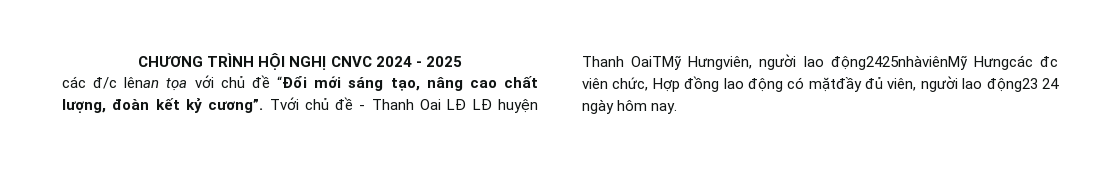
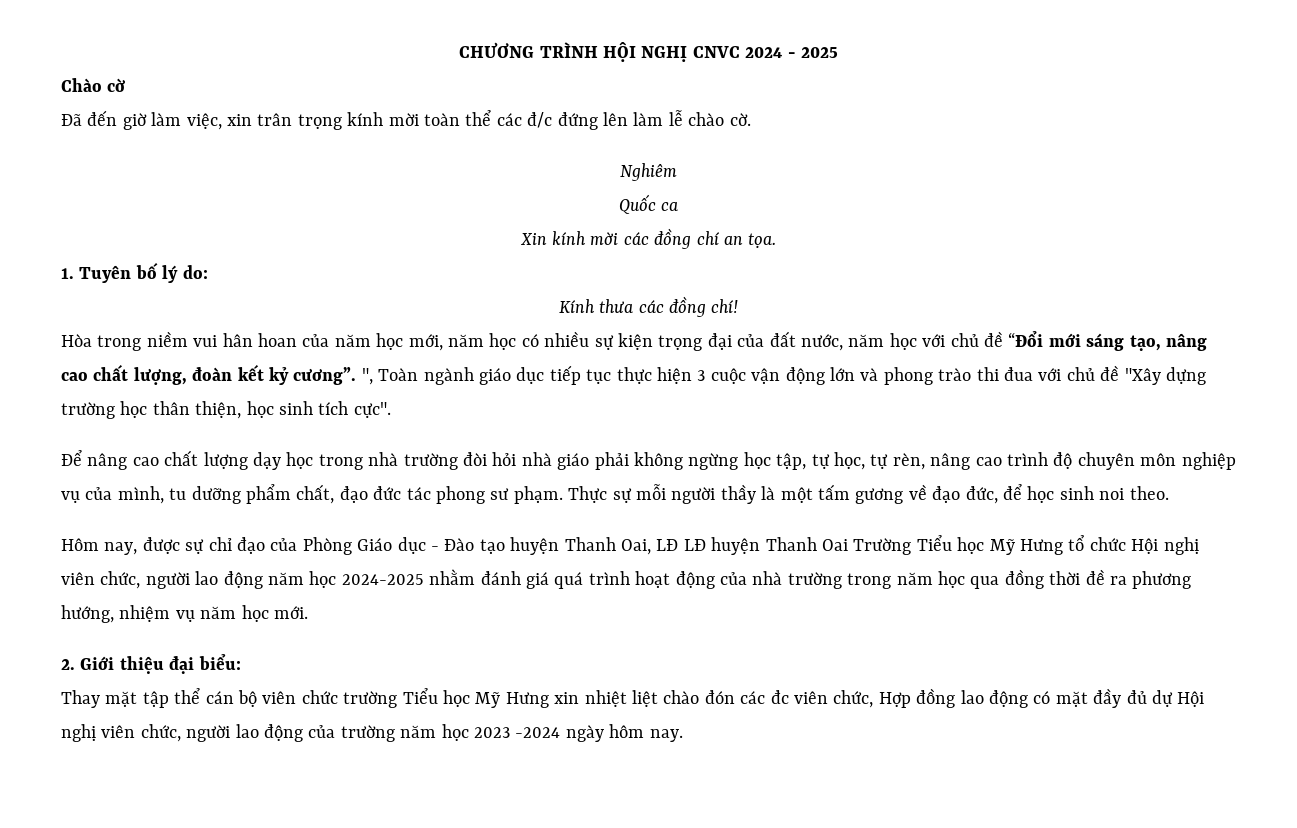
[62,76,188,91] các đ/c lênan tọa -> [61,78,127,92] [61,110,751,130] [620,163,677,181] [618,194,679,214] [519,228,777,249] [61,263,208,283] [558,296,739,317] [61,331,917,351] Chào cờ // Đã đến giờ làm việc, xin trân trọng kính mời toàn thể các đ/c đứng lên làm lễ chào cờ. // Nghiêm // Quốc ca // Xin kính mời các đồng chí an tọa. // 1. Tuyên bố lý do: // Kính thưa các đồng chí! // Hòa trong niềm vui hân hoan của năm học mới, năm học có nhiều sự kiện trọng đại của đất nước, năm học
[269,97,539,113] [582,54,1033,70] Tvới chủ đề - Thanh Oai LĐ LĐ huyện Thanh OaiTMỹ Hưngviên, người lao động2425nhàviênMỹ Hưngcác -> [361,365,1206,385] [61,401,391,419] [61,450,1236,470] [61,484,1169,504] [61,535,1199,555] [61,569,1192,589] [61,605,308,623] [61,654,241,674] [61,688,766,708] ", Toàn ngành giáo dục tiếp tục thực hiện 3 cuộc vận động lớn và phong trào thi đua với chủ đề "Xây dựng trường học thân thiện, học sinh tích cực". // Để nâng cao chất lượng dạy học trong nhà trường đòi hỏi nhà giáo phải không ngừng học tập, tự học, tự rèn, nâng cao trình độ chuyên môn nghiệp vụ của mình, tu dưỡng phẩm chất, đạo đức tác phong sư phạm. Thực sự mỗi người thầy là một tấm gương về đạo đức, để học sinh noi theo. // Hôm nay, được sự chỉ đạo của Phòng Giáo dục - Đào tạo huyện Thanh Oai, LĐ LĐ huyện Thanh Oai Trường Tiểu học Mỹ Hưng tổ chức Hội nghị viên chức, người lao động năm học 2024-2025 nhằm đánh giá quá trình hoạt động của nhà trường trong năm học qua đồng thời đề ra phương hướng, nhiệm vụ năm học mới. // 2. Giới thiệu đại biểu: // Thay mặt tập thể cán bộ viên chức trường Tiểu học Mỹ Hưng xin nhiệt liệt chào đón các
[808,76,1059,92] mặtđầy đủ viên, người lao động23 24 -> [1055,688,1205,708] [61,724,561,742] mặt đầy đủ dự Hội nghị viên chức, người lao động của trường năm học 2023 -2024

